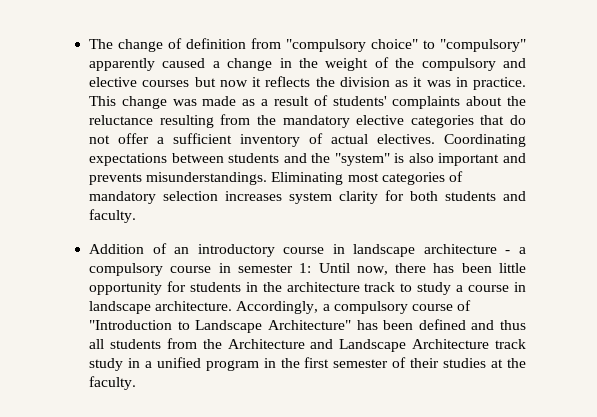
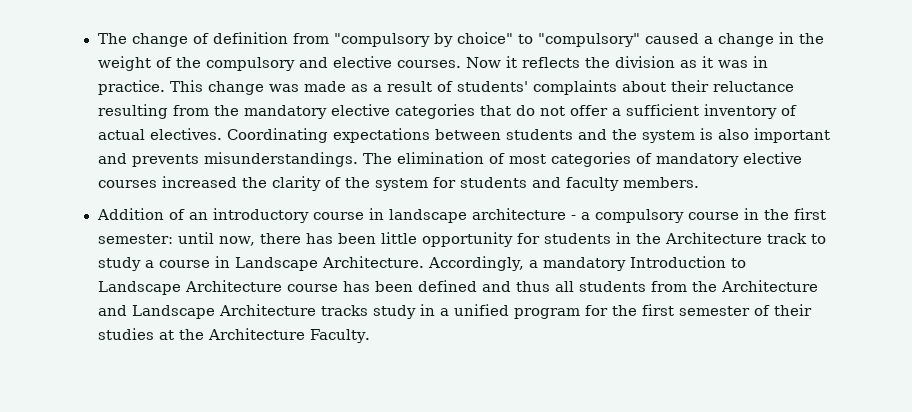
(367, 45) none -> [433,33,453,47] by
[89,58,156,71] apparently -> (640, 40) none
[142,77,248,87] courses but now -> [396,57,501,68] courses. Now
[506,96,526,106] the -> [670,80,709,92] their
[334,153,390,166] "system" -> [641,130,695,143] system
[271,172,344,185] Eliminating -> [362,152,505,164] The elimination of
[163,190,526,204] [89,209,137,223] selection increases system clarity for both students and faculty. -> [742,152,802,164] [97,176,699,191] elective courses increased the clarity of the system for students and faculty members.
[237,263,350,273] semester 1: Until -> [763,208,826,220] [97,232,214,244] the first semester: until
[286,282,360,292] architecture -> [665,232,763,244] Architecture
[89,300,472,314] [89,320,351,333] landscape architecture. Accordingly, a compulsory course of "Introduction to Landscape Architecture" -> [234,256,747,271] [97,280,338,295] Landscape Architecture. Accordingly, a mandatory Introduction to Landscape Architecture course
[494,339,526,349] track -> [320,305,368,316] tracks
[263,358,276,368] in -> [584,305,608,316] for
[89,376,137,390] faculty. -> [207,328,371,343] Architecture Faculty.

